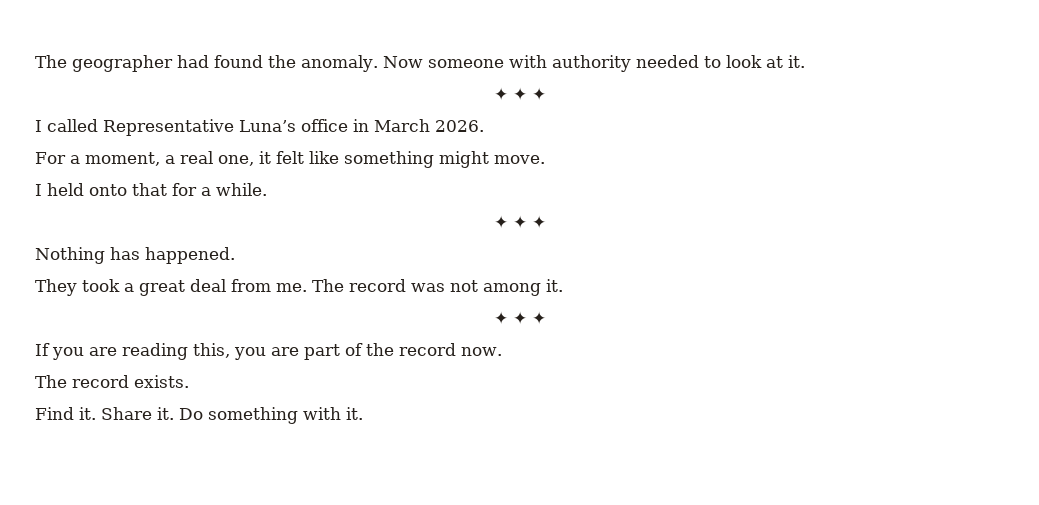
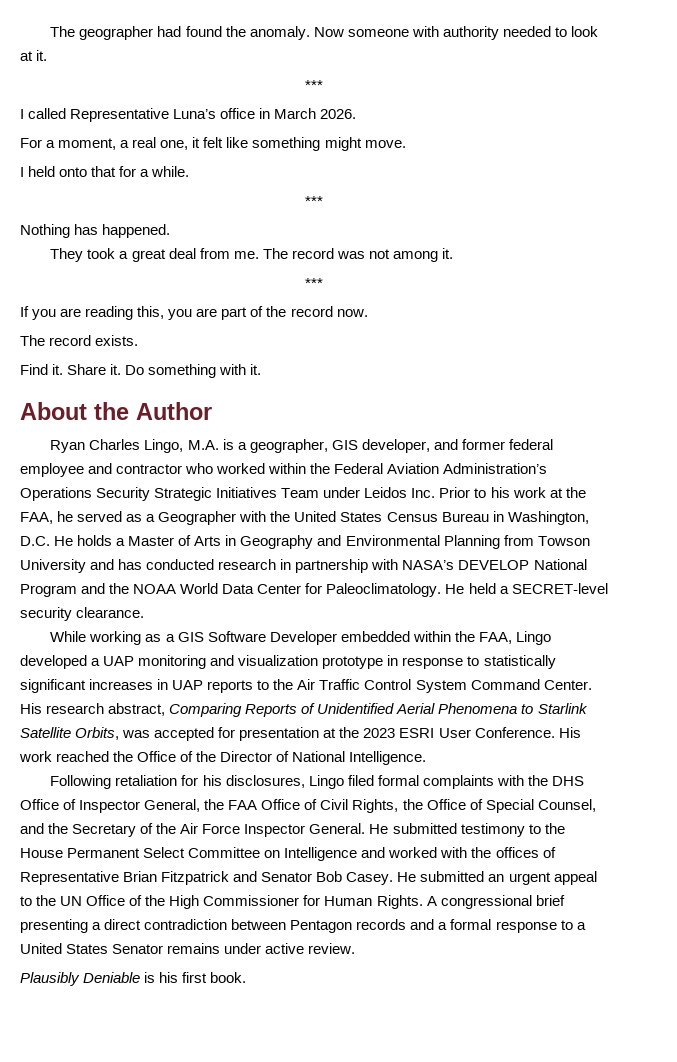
[493,87,546,101] ✦ ✦ ✦ -> [305,80,323,90] ***
[493,215,546,229] ✦ ✦ ✦ -> [305,196,323,206] ***
[493,311,546,325] ✦ ✦ ✦ -> [305,278,323,288] ***
(363, 413) none -> [20,402,212,420] [50,439,553,453] [20,463,548,477] [20,487,586,501] [20,511,589,525] [20,535,590,549] [20,559,587,573] [20,583,608,597] [20,607,145,621] [50,631,551,645] [20,655,556,669] [20,679,592,693] [20,703,588,717] [20,727,581,741] [19,751,427,765] [50,775,584,789] [20,799,596,813] [20,823,565,837] [20,847,556,861] [20,871,597,885] [20,895,565,909] [20,919,586,933] [20,943,356,954] [20,972,247,986] // About the Author // Ryan Charles Lingo, M.A. is a geographer, GIS developer, and former federal employee and contractor who worked within the Federal Aviation Administration’s Operations Security Strategic Initiatives Team under Leidos Inc. Prior to his work at the FAA, he served as a Geographer with the United States Census Bureau in Washington, D.C. He holds a Master of Arts in Geography and Environmental Planning from Towson University and has conducted research in partnership with NASA’s DEVELOP National Program and the NOAA World Data Center for Paleoclimatology. He held a SECRET-level security clearance. // While working as a GIS Software Developer embedded within the FAA, Lingo developed a UAP monitoring and visualization prototype in response to statistically significant increases in UAP reports to the Air Traffic Control System Command Center. His research abstract, Comparing Reports of Unidentified Aerial Phenomena to Starlink Satellite Orbits, was accepted for presentation at the 2023 ESRI User Conference. His work reached the Office of the Director of National Intelligence. // Following retaliation for his disclosures, Lingo filed formal complaints with the DHS Office of Inspector General, the FAA Office of Civil Rights, the Office of Special Counsel, and the Secretary of the Air Force Inspector General. He submitted testimony to the House Permanent Select Committee on Intelligence and worked with the offices of Representative Brian Fitzpatrick and Senator Bob Casey. He submitted an urgent appeal to the UN Office of the High Commissioner for Human Rights. A congressional brief presenting a direct contradiction between Pentagon records and a formal response to a United States Senator remains under active review. // Plausibly Deniable is his first book.

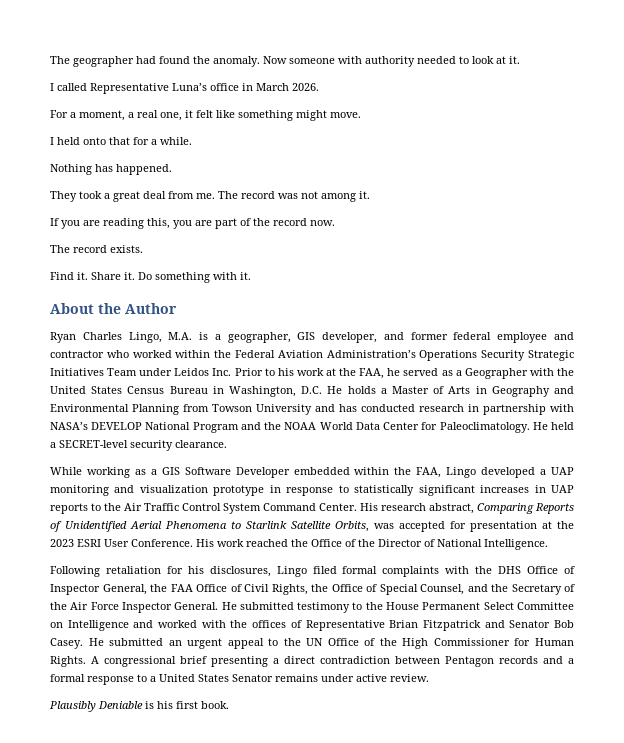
[305,80,323,90] // *** -> (520, 60) none
[305,196,323,206] // *** -> (192, 141) none
[305,278,323,288] // *** -> (370, 195) none

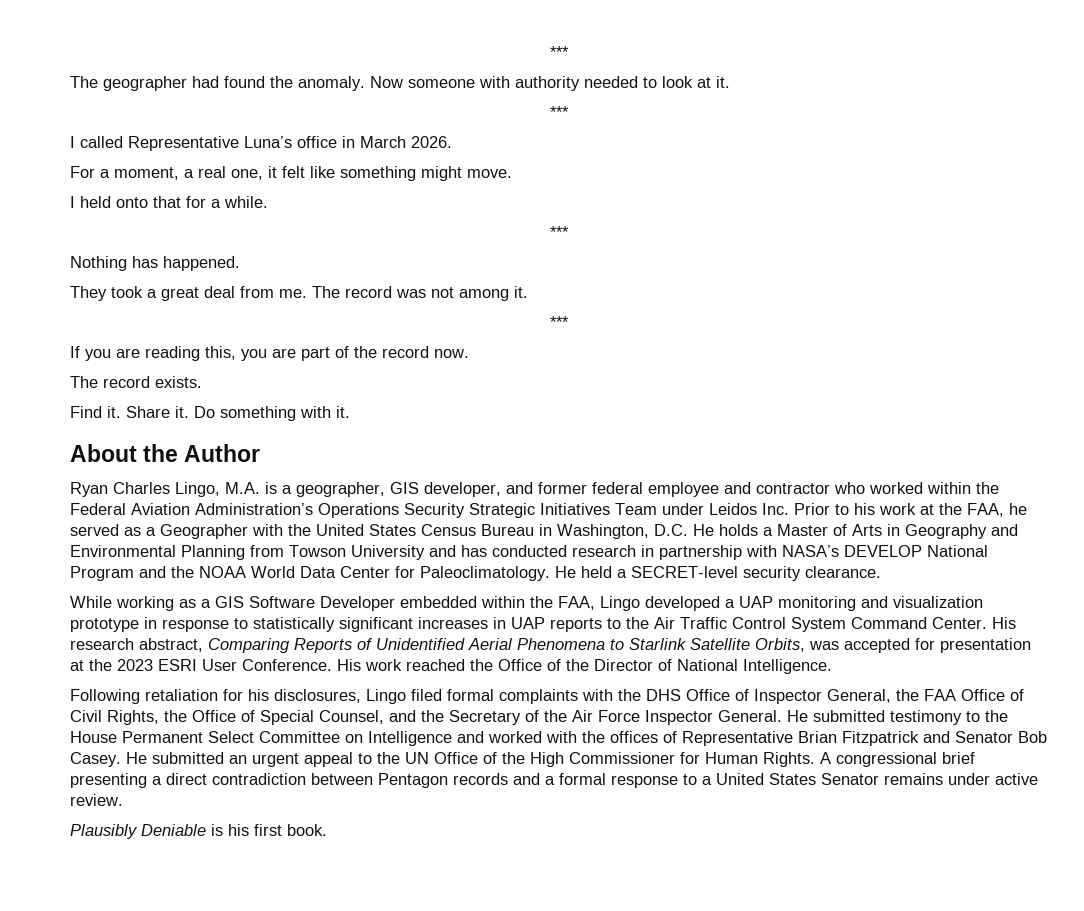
(50, 60) none -> [549,46,569,58] *** //
(520, 60) none -> [549,106,569,118] // ***
(192, 141) none -> [549,226,569,238] // ***
(370, 195) none -> [549,316,569,328] // ***

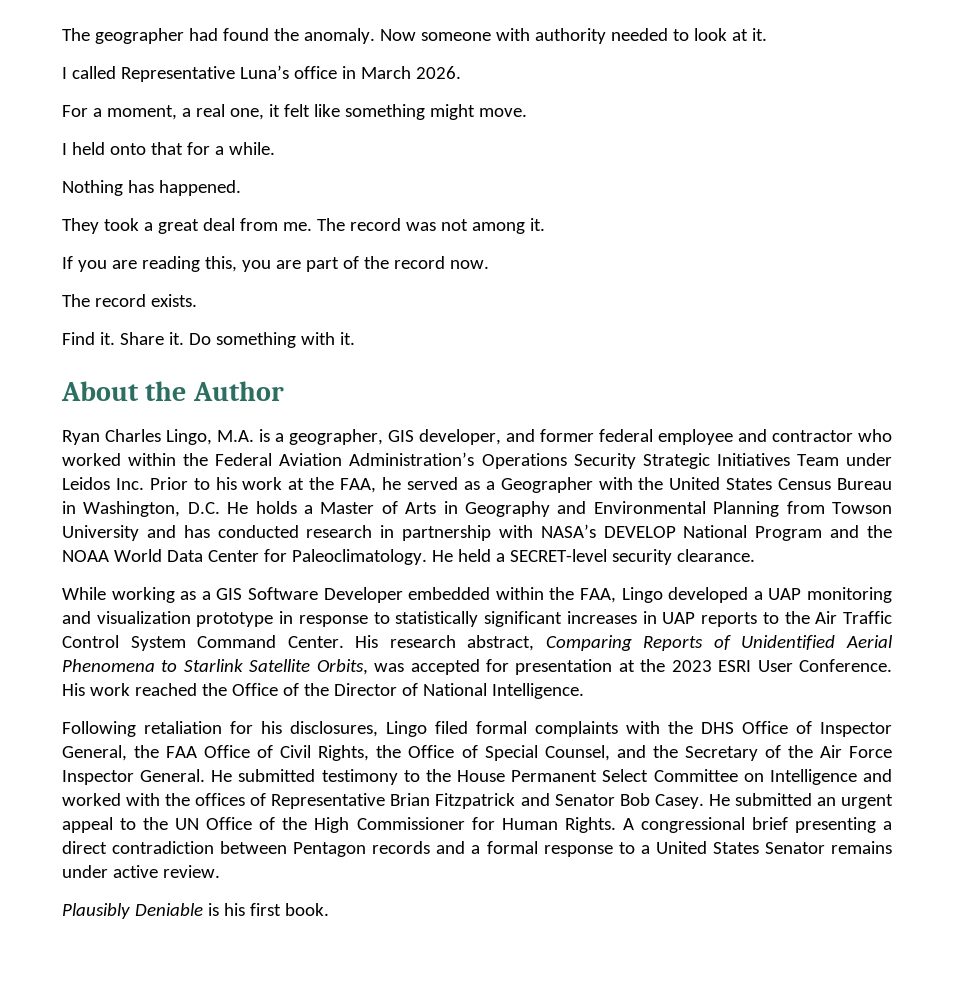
[549,46,569,58] *** // -> (62, 34) none
[549,106,569,118] // *** -> (767, 34) none
[549,226,569,238] // *** -> (275, 148) none
[549,316,569,328] // *** -> (545, 224) none

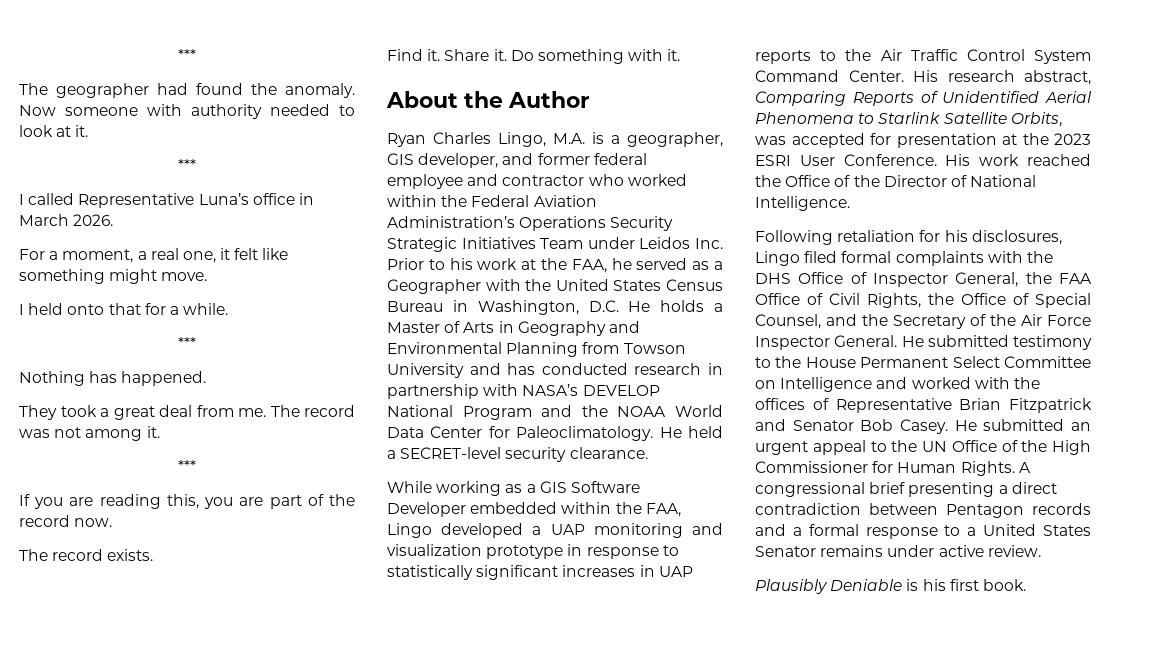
(62, 34) none -> [178,49,196,61] *** //
(767, 34) none -> [178,159,196,171] // ***
(275, 148) none -> [178,337,196,349] // ***
(545, 224) none -> [178,460,196,472] // ***

